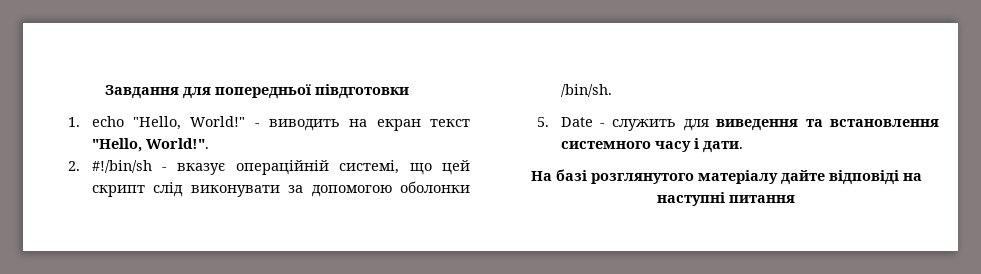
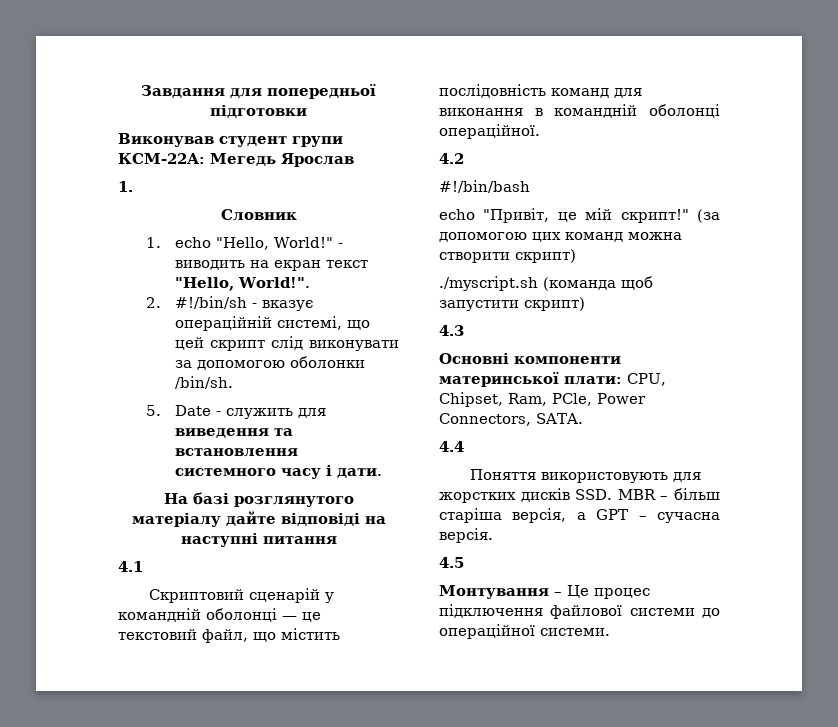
[315,84,409,99] півдготовки -> [210,105,307,119] [118,133,343,147] [118,153,354,167] [118,181,133,192] [220,209,297,221] підготовки // Виконував студент групи КСМ-22А: Мегедь Ярослав // 1. // Словник
(795, 199) none -> [118,561,143,572] [149,588,335,603] [118,608,321,622] [118,628,340,643] [439,84,642,98] [439,104,720,118] [439,124,540,139] [439,153,464,164] [439,180,530,193] [439,208,720,223] [439,232,682,242] [439,249,576,263] [439,276,653,291] [439,297,585,311] [439,325,464,336] [439,353,621,364] [439,372,666,387] [439,392,646,407] [439,413,583,426] [439,441,464,452] [470,469,702,483] [439,488,720,503] [439,508,720,523] [439,528,493,543] [439,557,464,568] [439,585,650,599] [439,604,720,619] [439,624,610,639] // 4.1 // Скриптовий сценарій у командній оболонці — це текстовий файл, що містить послідовність команд для виконання в командній оболонці операційної. // 4.2 // #!/bin/bash // echo "Привіт, це мій скрипт!" (за допомогою цих команд можна створити скрипт) // ./myscript.sh (команда щоб запустити скрипт) // 4.3 // Основні компоненти материнської плати: CPU, Chipset, Ram, PCle, Power Connectors, SATA. // 4.4 // Поняття використовують для жорстких дисків SSD. MBR – більш старіша версія, а GPT – сучасна версія. // 4.5 // Монтування – Це процес підключення файлової системи до операційної системи.

